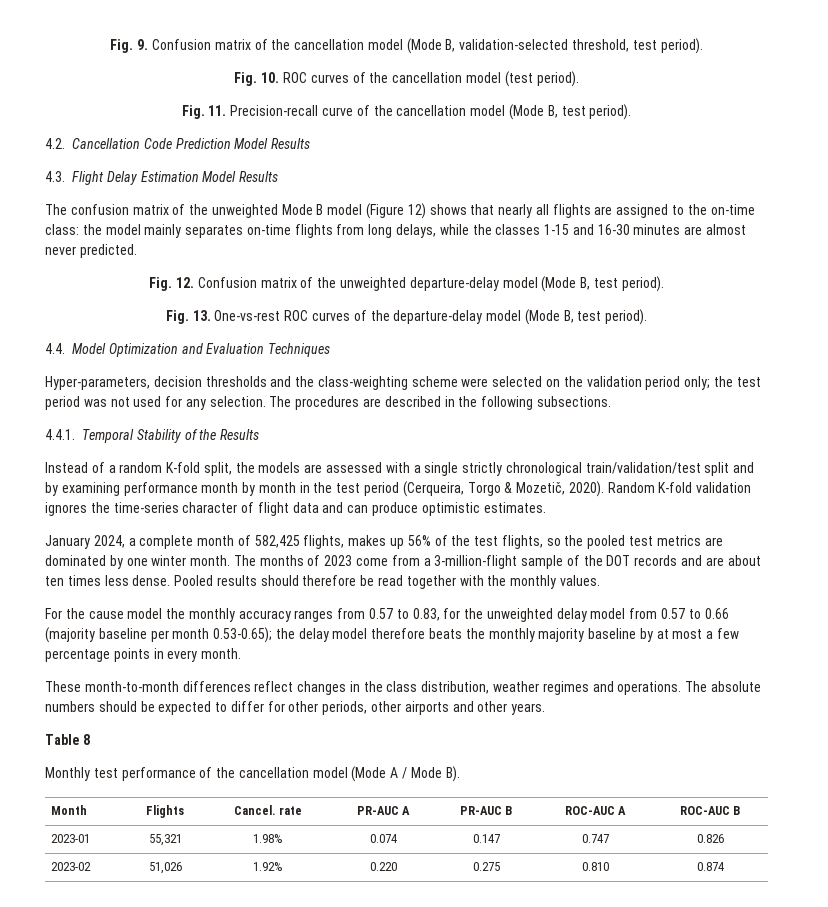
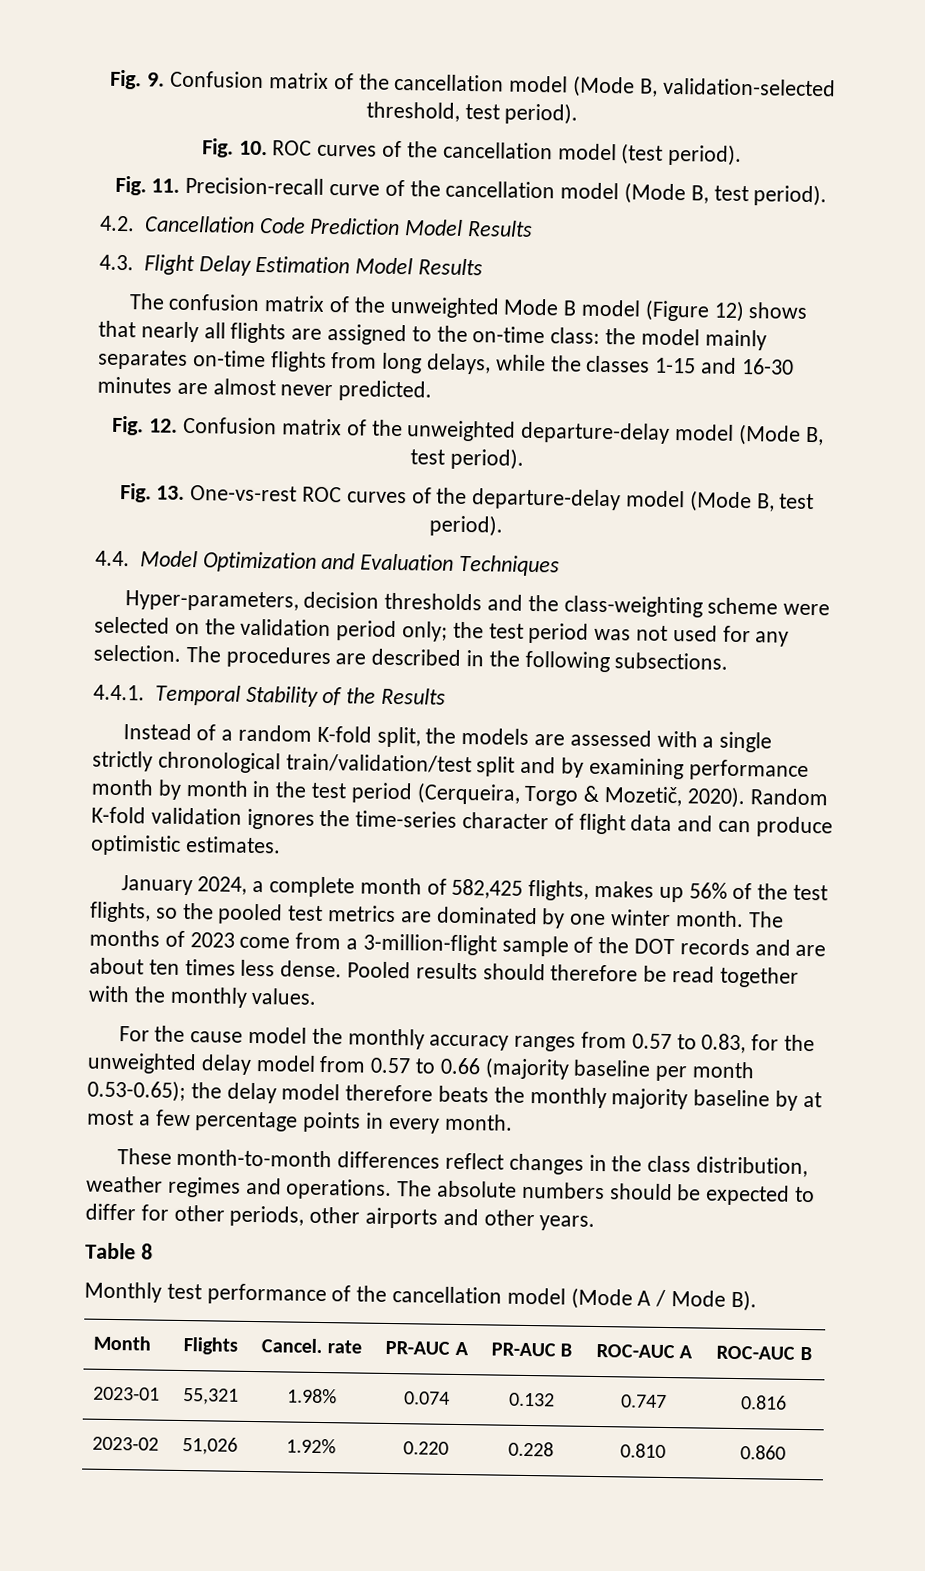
[472,834,500,843] 0.147 -> [508,1392,555,1407] 0.132
[696,834,724,843] 0.826 -> [740,1395,787,1410] 0.816
[472,862,500,871] 0.275 -> [507,1441,554,1457] 0.228
[696,862,724,871] 0.874 -> [740,1445,786,1460] 0.860

